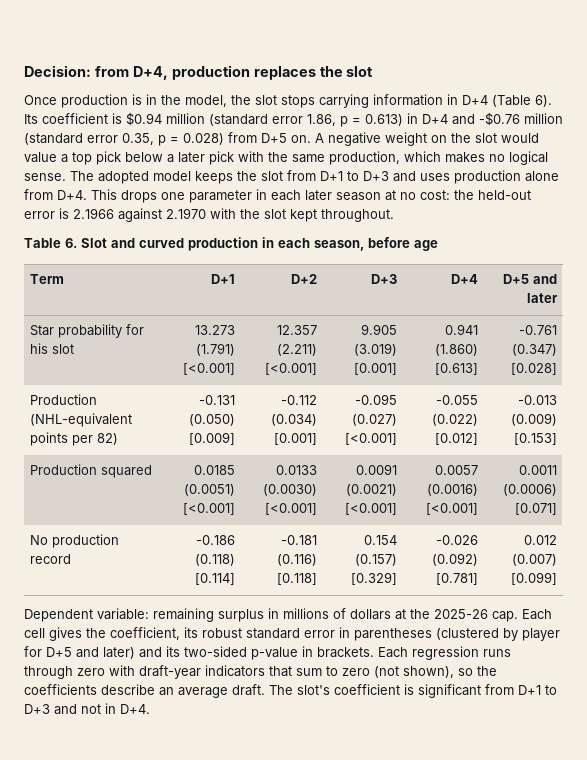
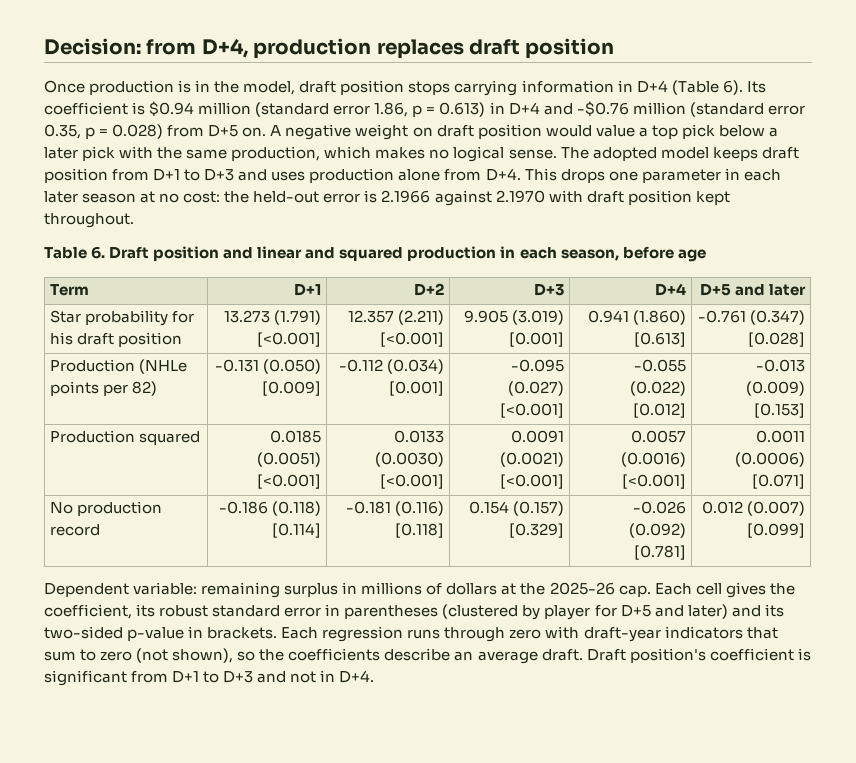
[319,66,374,77] the slot -> [469,38,615,59] draft position
[231,95,277,105] the slot -> [299,80,405,95] draft position
[451,133,497,143] the slot -> [436,124,542,139] draft position
[237,171,283,181] the slot -> [761,147,799,159] [44,168,108,183] draft position
[240,209,286,219] the slot -> [586,190,692,205] draft position
[81,238,184,248] Slot and curved -> [109,246,404,261] Draft position and linear and squared
[52,344,75,354] slot -> [77,332,183,347] draft position
[30,413,133,427] (NHL-equivalent -> [139,359,188,374] (NHLe
[269,685,330,695] The slot's -> [586,648,706,663] Draft position's

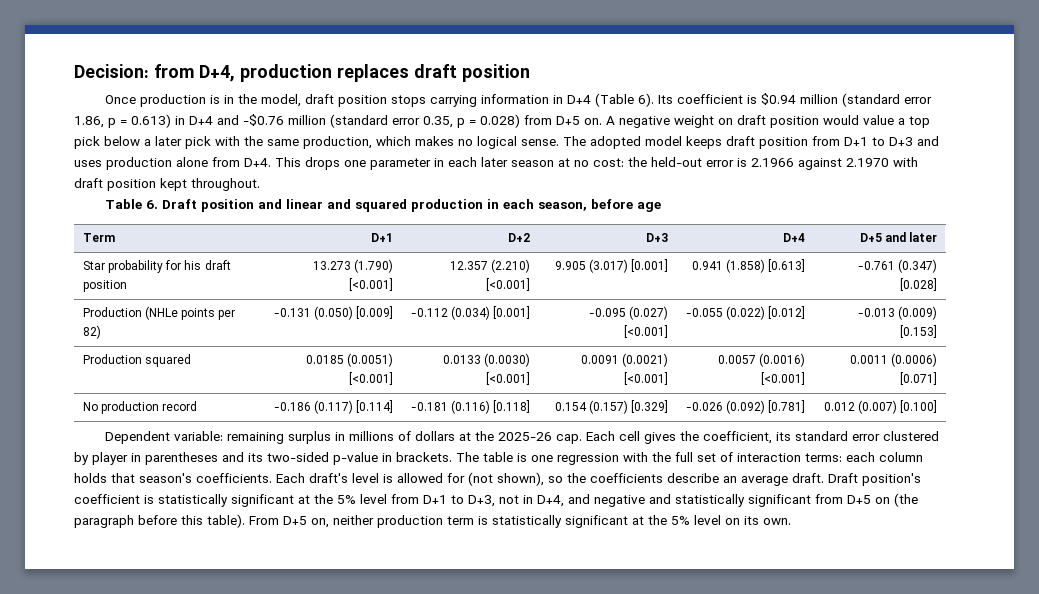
[273,310,321,325] (1.791) -> [354,259,394,273] (1.790)
[397,310,444,325] (2.211) -> [491,259,531,273] (2.210)
[511,310,564,325] (3.019) -> [589,259,629,273] (3.017)
[632,310,686,325] (1.860) -> [726,259,766,273] (1.858)
[271,501,321,516] (0.118) -> [314,400,354,414] (0.117)
[746,523,805,538] [0.099] -> [900,400,938,413] [0.100]
[159,605,209,617] robust -> (791, 436) none
[325,604,728,620] in parentheses (clustered by player for D+5 and later) -> [882,431,939,441] [74,452,218,465] clustered by player in parentheses
[281,626,778,642] [44,649,133,661] Each regression runs through zero with draft-year indicators that sum to zero -> [456,452,923,465] [74,473,465,483] The table is one regression with the full set of interaction terms: each column holds that season's coefficients. Each draft's level is allowed for
[44,670,375,686] significant from D+1 to D+3 and not in D+4. -> [158,493,918,507] [74,514,791,528] statistically significant at the 5% level from D+1 to D+3, not in D+4, and negative and statistically significant from D+5 on (the paragraph before this table). From D+5 on, neither production term is statistically significant at the 5% level on its own.

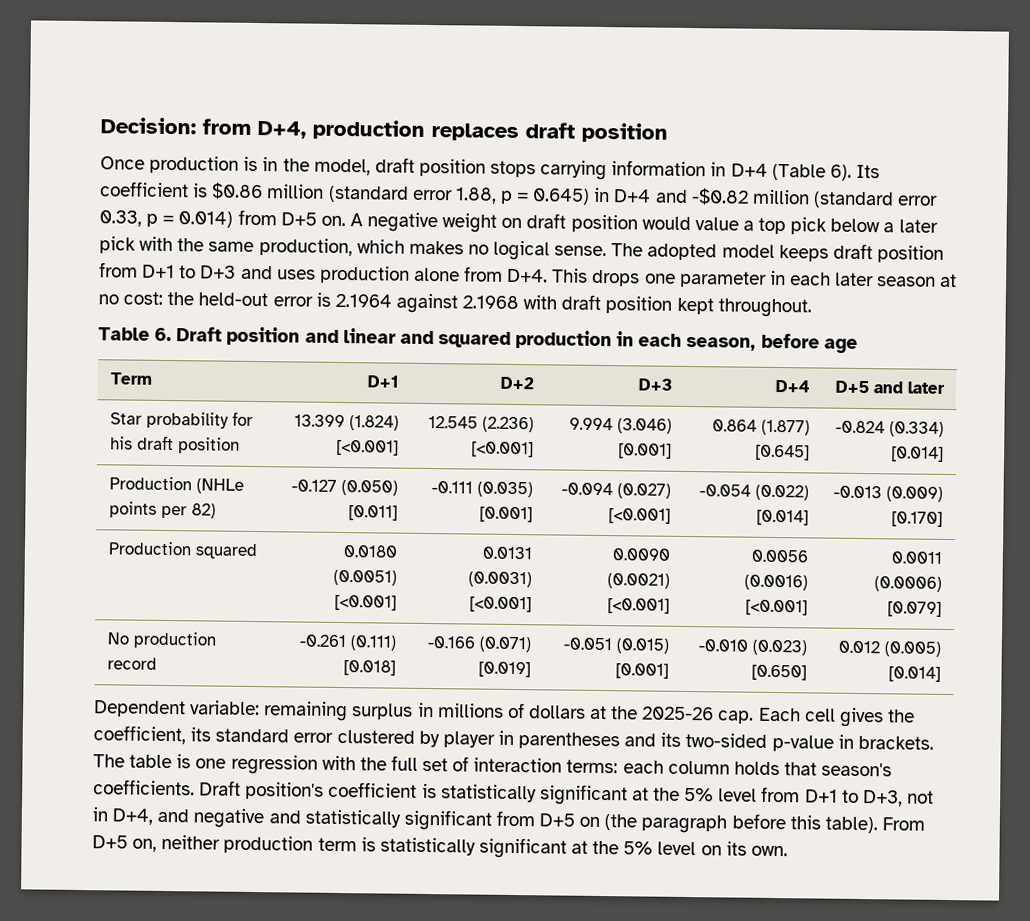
[760,93,932,107] [74,114,171,128] $0.94 million (standard error 1.86, p = 0.613) -> [211,182,591,205] $0.86 million (standard error 1.88, p = 0.645)
[243,114,520,128] -$0.76 million (standard error 0.35, p = 0.028) -> [690,188,939,209] [99,210,234,228] -$0.82 million (standard error 0.33, p = 0.014)
[751,158,889,170] 2.1966 against 2.1970 -> [334,293,520,314] 2.1964 against 2.1968
[313,259,394,273] [349,278,394,291] [450,259,531,273] [486,278,531,291] [554,259,669,273] [691,259,806,273] [858,259,938,273] [900,278,938,291] 13.273 (1.790) [<0.001] | 12.357 (2.210) [<0.001] | 9.905 (3.017) [0.001] | 0.941 (1.858) [0.613] | -0.761 (0.347) [0.028] -> [294,414,400,431] [336,439,400,456] [428,416,535,433] [471,441,535,458] [569,417,673,434] [618,443,673,459] [712,419,811,436] [755,444,811,461] [835,420,945,437] [891,446,945,462] 13.399 (1.824) [<0.001] | 12.545 (2.236) [<0.001] | 9.994 (3.046) [0.001] | 0.864 (1.877) [0.645] | -0.824 (0.334) [0.014]
[273,306,394,320] [410,306,531,320] [589,308,627,317] -0.131 (0.050) [0.009] | -0.112 (0.034) [0.001] | -0.095 -> [291,479,399,496] [348,505,399,521] [431,481,534,498] [479,506,534,523] [561,482,614,496] -0.127 (0.050) [0.011] | -0.111 (0.035) [0.001] | -0.094
[685,306,806,320] -0.055 (0.022) [0.012] -> [699,484,810,501] [756,509,810,526] -0.054 (0.022) [0.014]
[900,325,938,338] [0.153] -> [891,511,944,527] [0.170]
[306,355,345,364] 0.0185 -> [343,545,399,558] 0.0180
[443,353,531,367] [486,372,531,385] [581,355,620,364] 0.0133 (0.0030) [<0.001] | 0.0091 -> [482,546,534,560] [468,571,533,588] [469,596,533,613] [612,548,671,561] 0.0131 (0.0031) [<0.001] | 0.0090
[718,355,757,364] 0.0057 -> [751,549,809,563] 0.0056
[900,372,938,385] [0.071] -> [887,601,943,617] [0.079]
[273,400,394,414] [410,400,531,414] [554,400,669,414] [685,400,806,414] -0.186 (0.117) [0.114] | -0.181 (0.116) [0.118] | 0.154 (0.157) [0.329] | -0.026 (0.092) [0.781] -> [299,634,397,651] [343,660,397,676] [427,636,532,653] [478,661,532,678] [563,637,670,654] [615,663,670,679] [698,639,808,656] [751,664,808,681] -0.261 (0.111) [0.018] | -0.166 (0.071) [0.019] | -0.051 (0.015) [0.001] | -0.010 (0.023) [0.650]
[858,400,938,414] (0.007) [0.100] -> [884,641,942,657] [888,666,942,682] (0.005) [0.014]
[276,472,824,486] Each draft's level is allowed for (not shown), so the coefficients describe an average draft. -> (195, 787) none

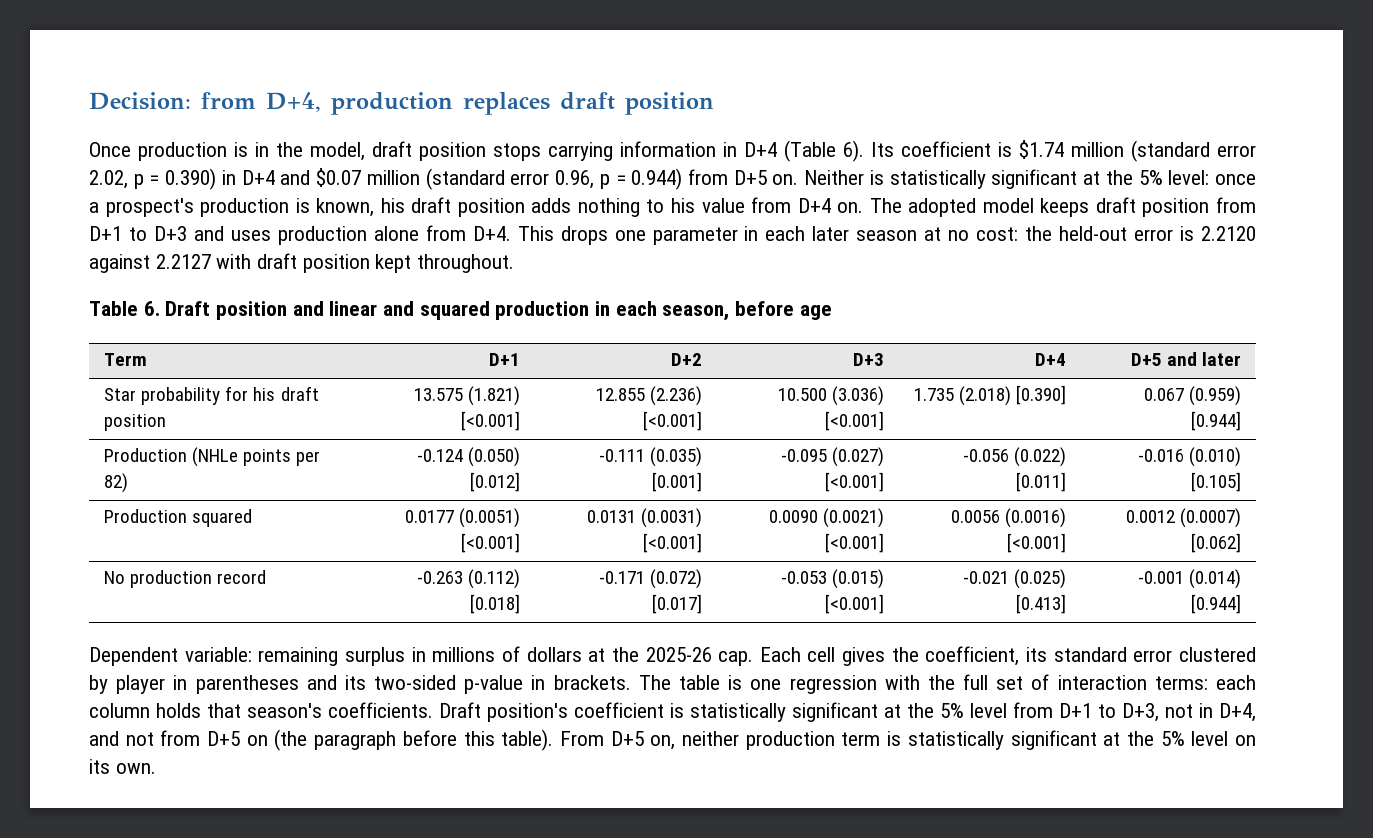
[211,182,591,205] $0.86 million (standard error 1.88, p = 0.645) -> [1019,140,1256,162] [89,168,217,190] $1.74 million (standard error 2.02, p = 0.390)
[690,188,939,209] [99,210,234,228] -$0.82 million (standard error 0.33, p = 0.014) -> [316,168,683,190] $0.07 million (standard error 0.96, p = 0.944)
[349,212,938,235] [99,236,608,261] A negative weight on draft position would value a top pick below a later pick with the same production, which makes no logical sense. -> [804,169,1257,189] [89,197,864,217] Neither is statistically significant at the 5% level: once a prospect's production is known, his draft position adds nothing to his value from D+4 on.
[334,293,520,314] 2.1964 against 2.1968 -> [1201,226,1257,241] [89,254,211,273] 2.2120 against 2.2127
[294,414,400,431] [336,439,400,456] [428,416,479,429] 13.399 (1.824) [<0.001] | 12.545 -> [413,386,520,406] [460,411,520,431] [595,388,645,401] 13.575 (1.821) [<0.001] | 12.855
[569,417,673,434] [618,443,673,459] [712,419,811,436] [755,444,811,461] [835,420,945,437] [891,446,945,462] 9.994 (3.046) [0.001] | 0.864 (1.877) [0.645] | -0.824 (0.334) [0.014] -> [777,386,884,406] [824,411,884,431] [913,385,1066,406] [1143,386,1241,406] [1190,411,1241,431] 10.500 (3.036) [<0.001] | 1.735 (2.018) [0.390] | 0.067 (0.959) [0.944]
[291,479,399,496] [348,505,399,521] -0.127 (0.050) [0.011] -> [416,447,520,467] [469,472,520,492] -0.124 (0.050) [0.012]
[561,482,614,496] -0.094 -> [780,449,827,462] -0.095
[699,484,810,501] [756,509,810,526] [833,485,944,502] [891,511,944,527] -0.054 (0.022) [0.014] | -0.013 (0.009) [0.170] -> [962,447,1066,467] [1015,472,1066,492] [1137,447,1241,467] [1190,472,1241,492] -0.056 (0.022) [0.011] | -0.016 (0.010) [0.105]
[343,545,399,558] 0.0180 -> [404,510,454,523] 0.0177
[891,551,943,564] [874,576,943,592] [887,601,943,617] 0.0011 (0.0006) [0.079] -> [1125,508,1241,528] [1190,533,1241,553] 0.0012 (0.0007) [0.062]
[299,634,397,651] -0.261 (0.111) -> [416,569,520,589] -0.263 (0.112)
[427,636,532,653] [478,661,532,678] [563,637,670,654] [615,663,670,679] [698,639,808,656] [751,664,808,681] [838,640,942,657] [888,666,942,682] -0.166 (0.071) [0.019] | -0.051 (0.015) [0.001] | -0.010 (0.023) [0.650] | 0.012 (0.005) [0.014] -> [598,569,702,589] [651,594,702,614] [780,569,884,589] [824,594,884,614] [962,569,1066,589] [1015,594,1066,614] [1137,569,1241,589] [1190,594,1241,614] -0.171 (0.072) [0.017] | -0.053 (0.015) [<0.001] | -0.021 (0.025) [0.413] | -0.001 (0.014) [0.944]
[193,808,492,831] negative and statistically significant -> [125,732,154,746] not

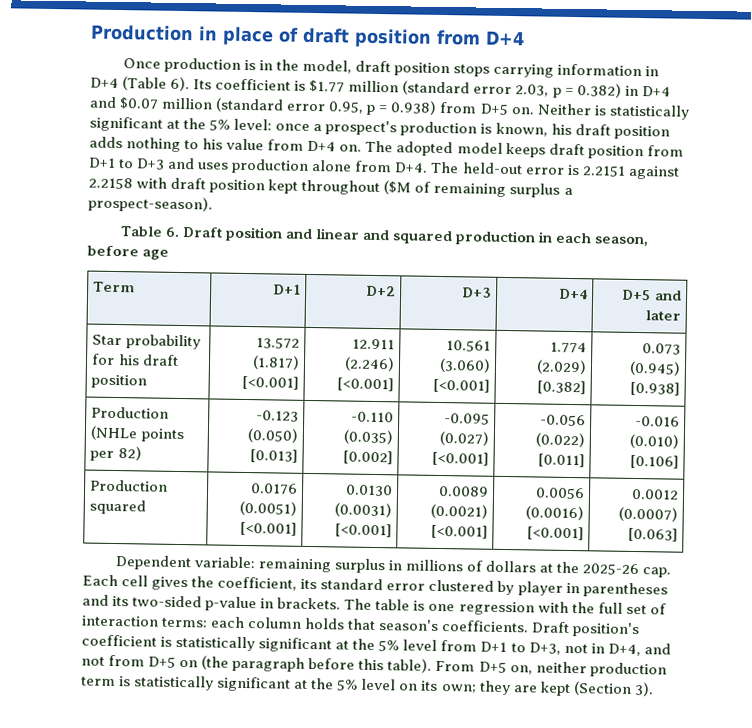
[89,92,714,115] Decision: from D+4, production replaces draft position -> [90,24,525,48] Production in place of draft position from D+4
[1019,140,1256,162] [89,168,217,190] $1.74 million (standard error 2.02, p = 0.390) -> [309,79,622,98] $1.77 million (standard error 2.03, p = 0.382)
[555,168,683,190] 0.96, p = 0.944) -> [328,100,438,115] 0.95, p = 0.938)
[517,226,1257,245] [89,253,515,273] This drops one parameter in each later season at no cost: the held-out error is 2.2120 against 2.2127 with draft position kept throughout. -> [430,161,680,180] [88,177,573,198] [88,195,213,213] The held-out error is 2.2151 against 2.2158 with draft position kept throughout ($M of remaining surplus a prospect-season).
[413,386,520,406] [460,411,520,431] [595,386,702,406] [642,411,702,431] [777,386,884,406] [824,411,884,431] [913,385,1066,406] [1143,386,1241,406] [1190,411,1241,431] 13.575 (1.821) [<0.001] | 12.855 (2.236) [<0.001] | 10.500 (3.036) [<0.001] | 1.735 (2.018) [0.390] | 0.067 (0.959) [0.944] -> [255,337,300,349] [251,355,300,370] [241,375,299,390] [351,338,395,350] [343,356,395,372] [336,377,394,392] [445,340,491,352] [438,357,491,373] [432,378,490,393] [549,341,587,354] [535,359,587,375] [536,380,586,395] [641,343,681,355] [628,360,681,376] [629,381,680,396] 13.572 (1.817) [<0.001] | 12.911 (2.246) [<0.001] | 10.561 (3.060) [<0.001] | 1.774 (2.029) [0.382] | 0.073 (0.945) [0.938]
[416,447,520,467] [469,472,520,492] [598,447,702,467] [651,472,702,492] -0.124 (0.050) [0.012] | -0.111 (0.035) [0.001] -> [255,410,299,422] [246,428,298,443] [249,449,298,463] [350,411,394,423] [342,429,393,445] [342,450,393,465] -0.123 (0.050) [0.013] | -0.110 (0.035) [0.002]
[1190,472,1241,492] [0.105] -> [629,454,679,469] [0.106]
[404,510,454,523] 0.0177 -> [249,483,298,495] 0.0176
[586,510,636,523] 0.0131 -> [344,484,393,497] 0.0130
[768,510,818,523] 0.0090 -> [437,485,489,497] 0.0089
[1190,533,1241,553] [104,570,267,588] [416,569,520,589] [469,594,520,614] [598,569,702,589] [651,594,702,614] [780,569,884,589] [824,594,884,614] [962,569,1066,589] [1015,594,1066,614] [1137,569,1241,589] [1190,594,1241,614] [0.062] // No production record | -0.263 (0.112) [0.018] | -0.171 (0.072) [0.017] | -0.053 (0.015) [<0.001] | -0.021 (0.025) [0.413] | -0.001 (0.014) [0.944] -> [627,527,678,542] [0.063]
[115,763,156,774] own. -> [440,680,654,697] own; they are kept (Section 3).

